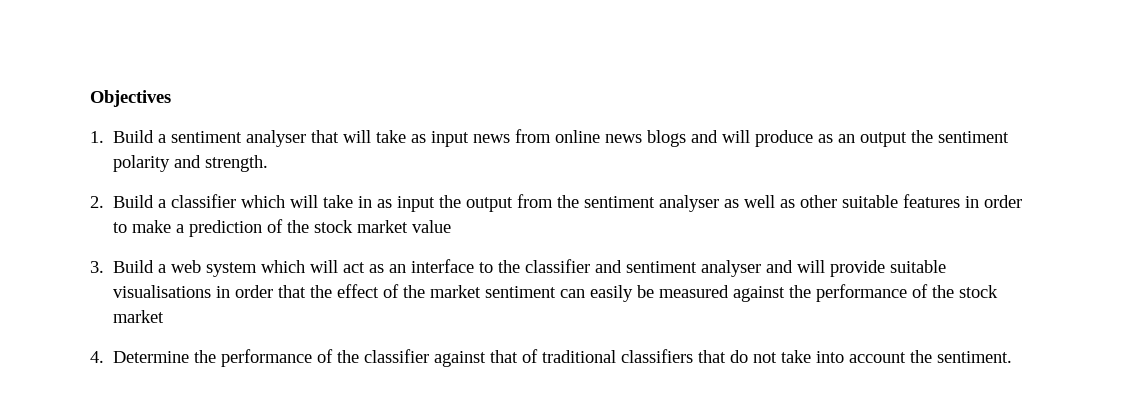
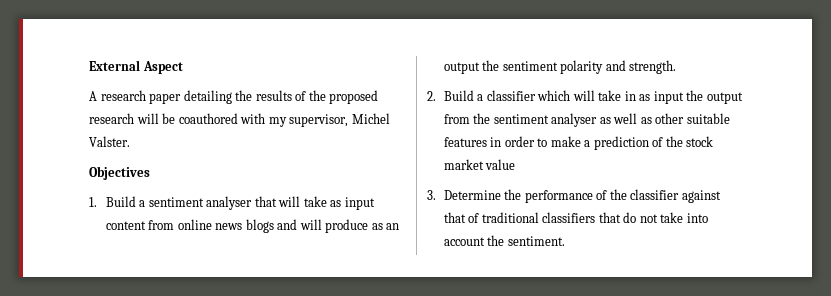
(90, 98) none -> [89,60,183,74] [89,90,379,104] [89,113,390,127] [89,136,130,147] External Aspect // A research paper detailing the results of the proposed research will be coauthored with my supervisor, Michel Valster. //
[473,134,511,143] news -> [105,221,146,230] content
[113,259,947,277] [113,284,999,302] [113,310,165,323] [90,351,104,363] Build a web system which will act as an interface to the classifier and sentiment analyser and will provide suitable visualisations in order that the effect of the market sentiment can easily be measured against the performance of the stock market // 4. -> (436, 195) none

